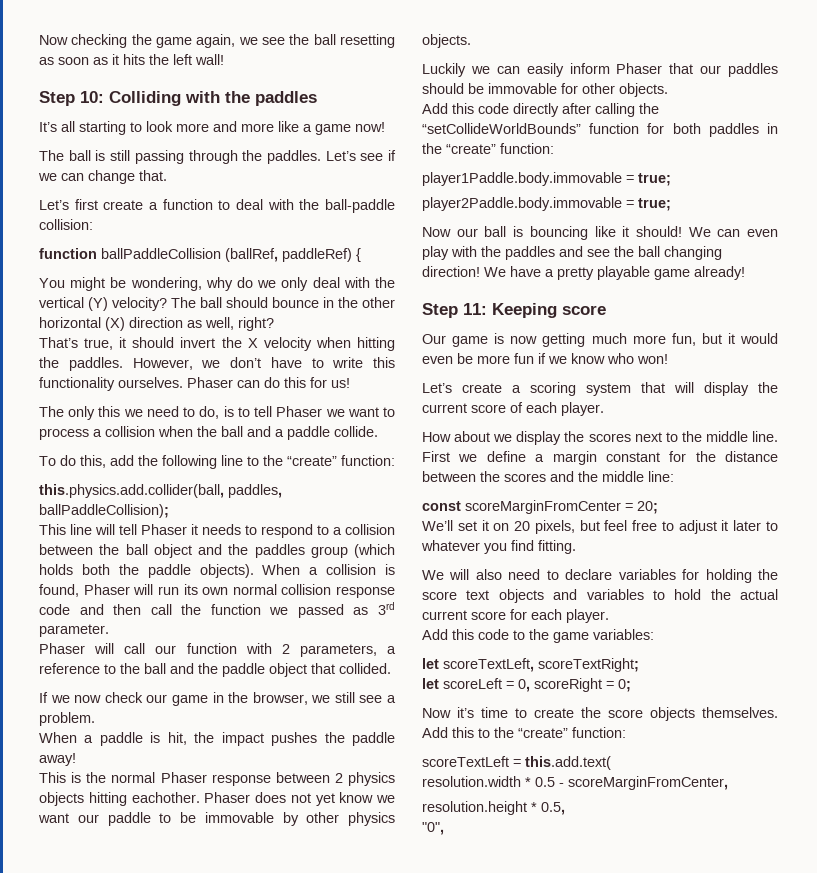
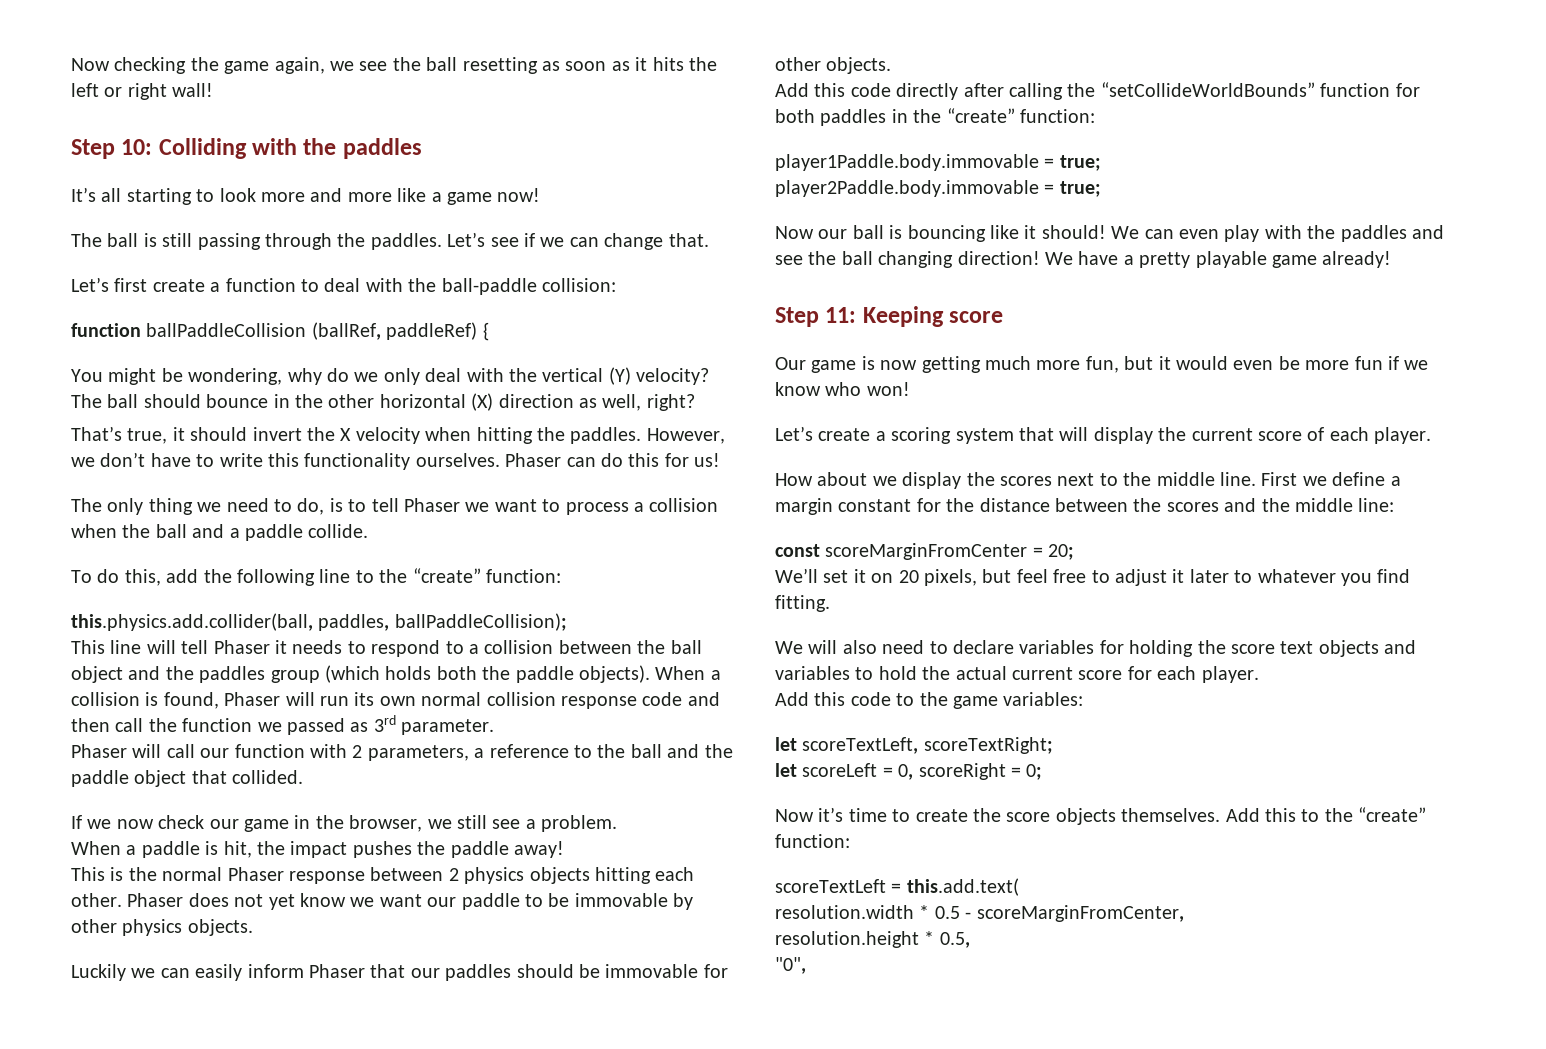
(192, 59) none -> [104,83,167,100] or right
[98,406,121,417] this -> [148,498,193,515] thing
[131,792,200,803] eachother. -> [655,867,695,881] [71,893,122,907] each other.

